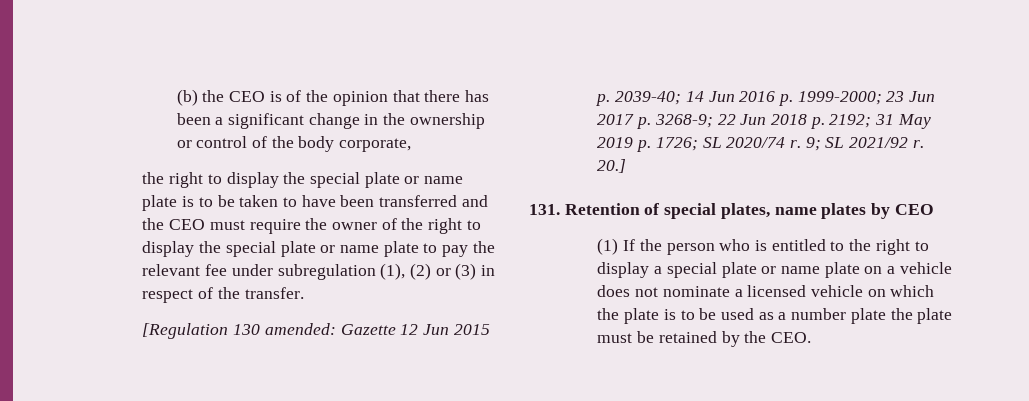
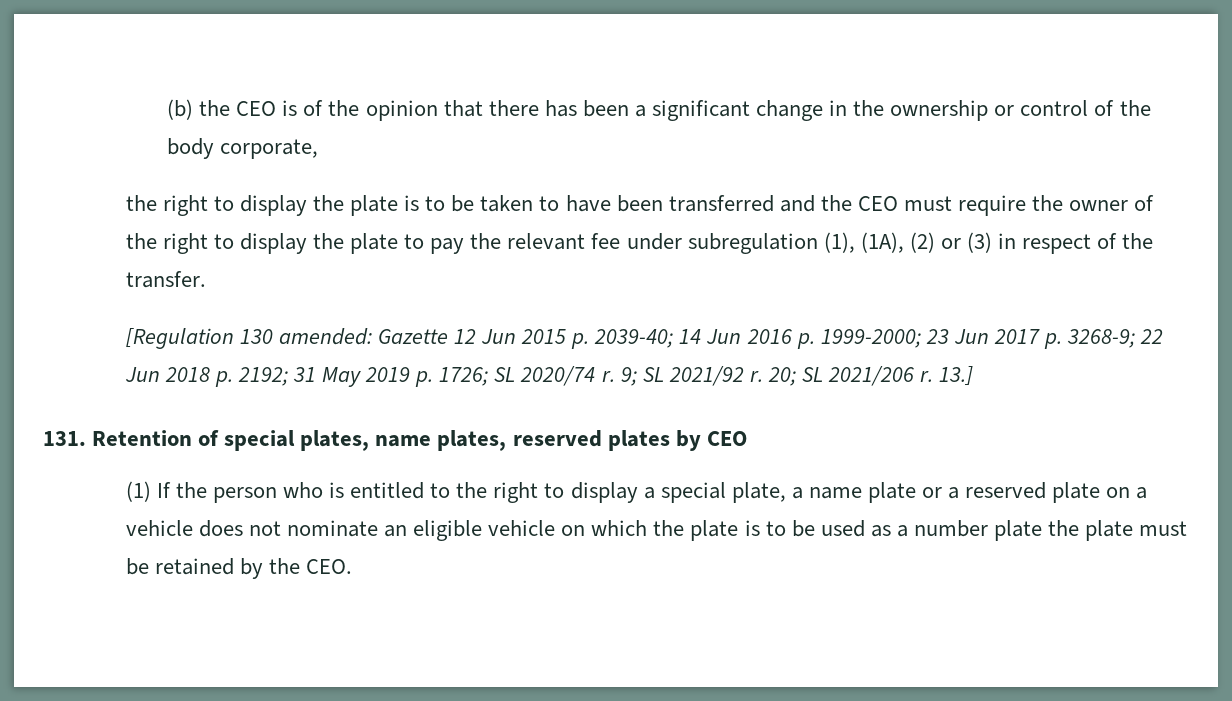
[310,172,464,188] special plate or name -> (344, 203) none
[225,241,380,257] special plate or name -> (344, 241) none
(406, 271) none -> [860,232,904,253] (1A),
[597,159,627,173] 20.] -> [767,366,974,386] 20; SL 2021/206 r. 13.]
(817, 211) none -> [437,430,602,451] plates, reserved
[721,262,821,278] plate or name -> [731,482,1047,503] plate, a name plate or a reserved
[734,285,807,297] a licensed -> [383,520,483,541] an eligible

